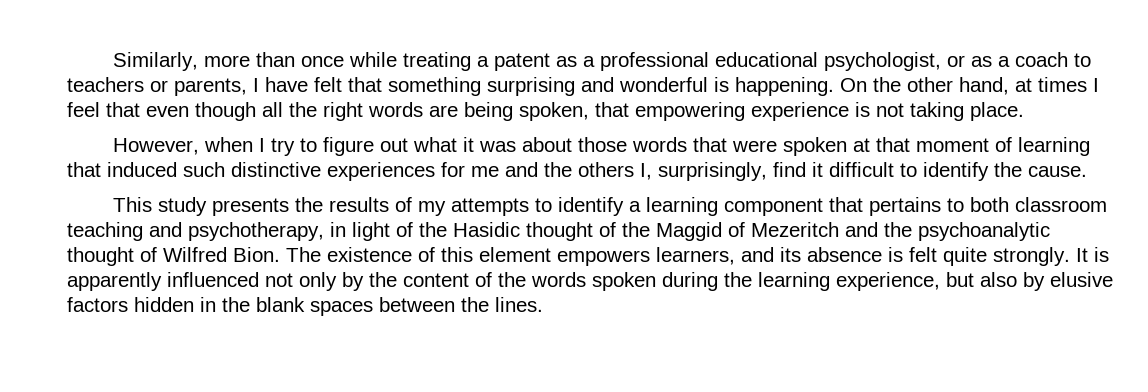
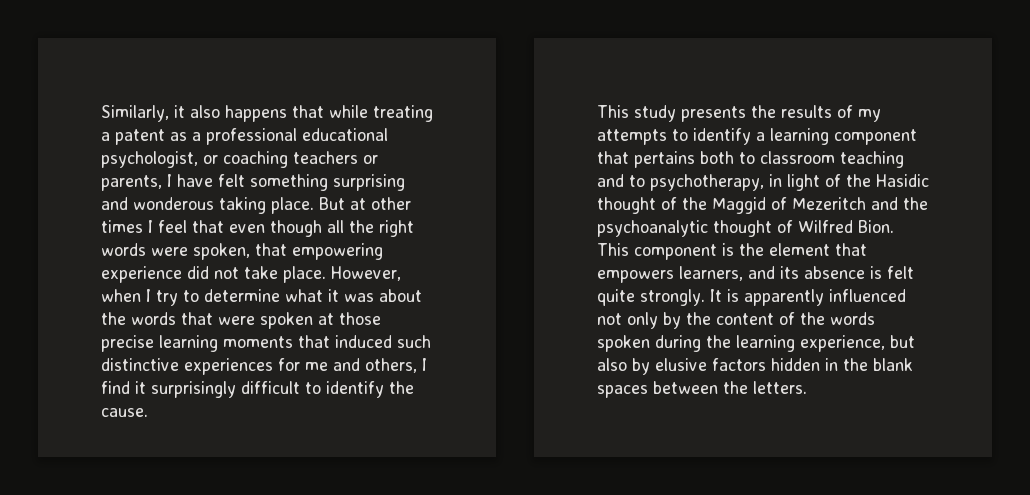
[203,52,344,67] more than once -> [174,105,324,122] it also happens that
[970,52,1091,67] as a coach to -> [223,151,288,168] coaching
[348,77,382,92] that -> (245, 180) none
[619,77,1032,96] wonderful is happening. On the other hand, at -> [133,197,411,214] wonderous taking place. But at other
[429,102,513,121] are being -> [151,247,188,256] were
[855,102,1024,121] is not taking place. // -> [187,266,326,283] did not take place.
[322,137,408,156] figure out -> [204,289,280,302] determine
[577,137,627,152] those -> [101,312,126,325] the
[875,137,1090,156] that moment of learning -> [339,312,381,325] [101,335,293,352] those precise learning moments
[544,162,767,181] the others I, surprisingly, -> [365,358,427,373] others, I
(823, 169) none -> [151,381,236,398] surprisingly
[946,197,1009,212] to both -> [700,151,755,164] both to
(182, 229) none -> [629,175,645,187] to
[286,247,551,262] The existence of this element -> [597,243,867,260] This component is the element that
[495,297,543,312] lines. -> [753,381,807,394] letters.

